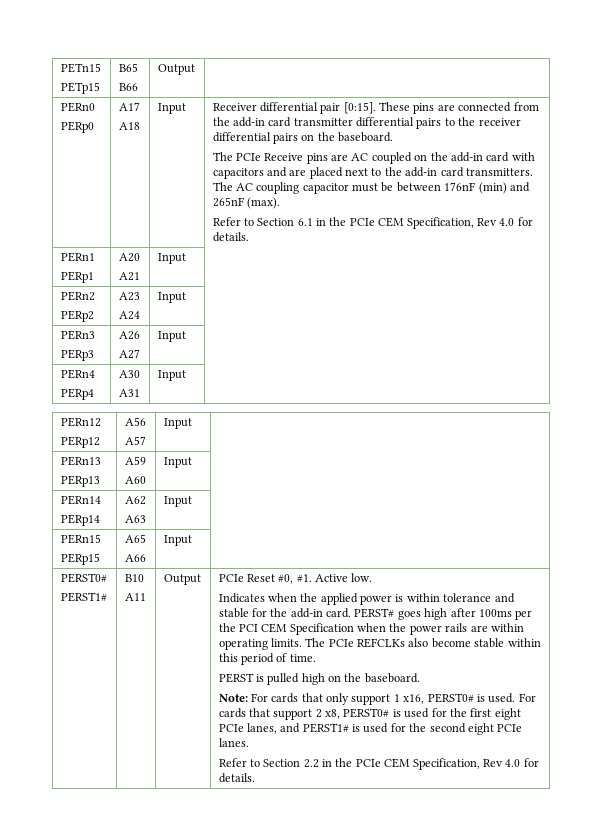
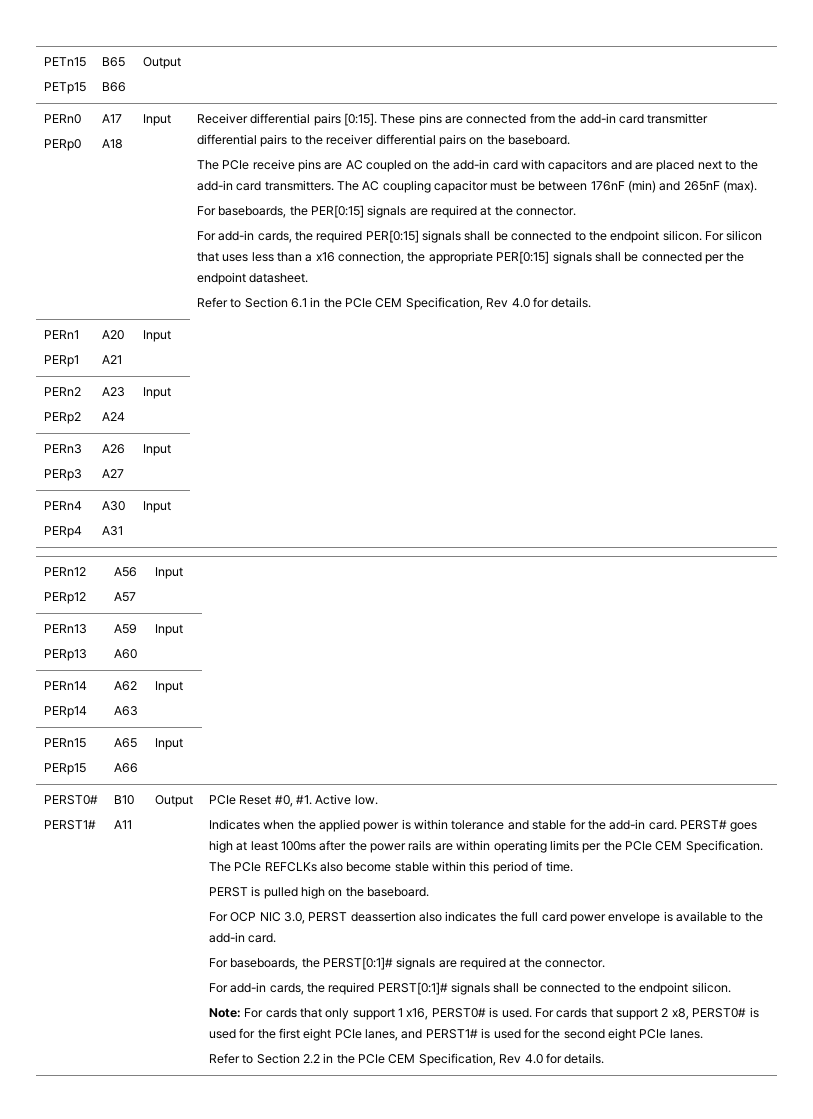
[320,103,341,114] pair -> [313,113,341,126] pairs
[264,153,304,161] Receive -> [252,159,295,170] receive
(280, 203) none -> [196,205,577,218] [196,230,763,243] [196,251,745,264] [196,272,309,285] // For baseboards, the PER[0:15] signals are required at the connector. // For add-in cards, the required PER[0:15] signals shall be connected to the endpoint silicon. For silicon that uses less than a x16 connection, the appropriate PER[0:15] signals shall be connected per the endpoint datasheet.
[450,608,533,620] [218,623,387,635] after 100ms per the PCI CEM Specification when -> [236,840,347,851] at least 100ms after
[270,638,302,647] limits. -> [549,840,763,853] limits per the PCIe CEM Specification.
(420, 678) none -> [208,911,763,924] [208,932,277,943] [208,957,606,970] [208,982,731,995] // For OCP NIC 3.0, PERST deassertion also indicates the full card power envelope is available to the add-in card. // For baseboards, the PERST[0:1]# signals are required at the connector. // For add-in cards, the required PERST[0:1]# signals shall be connected to the endpoint silicon.

